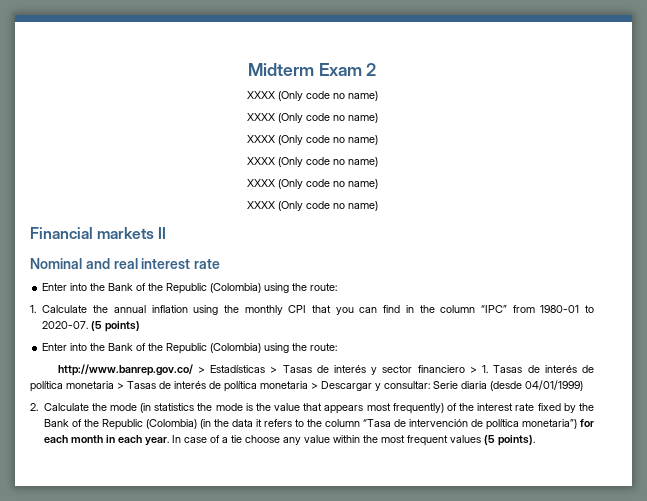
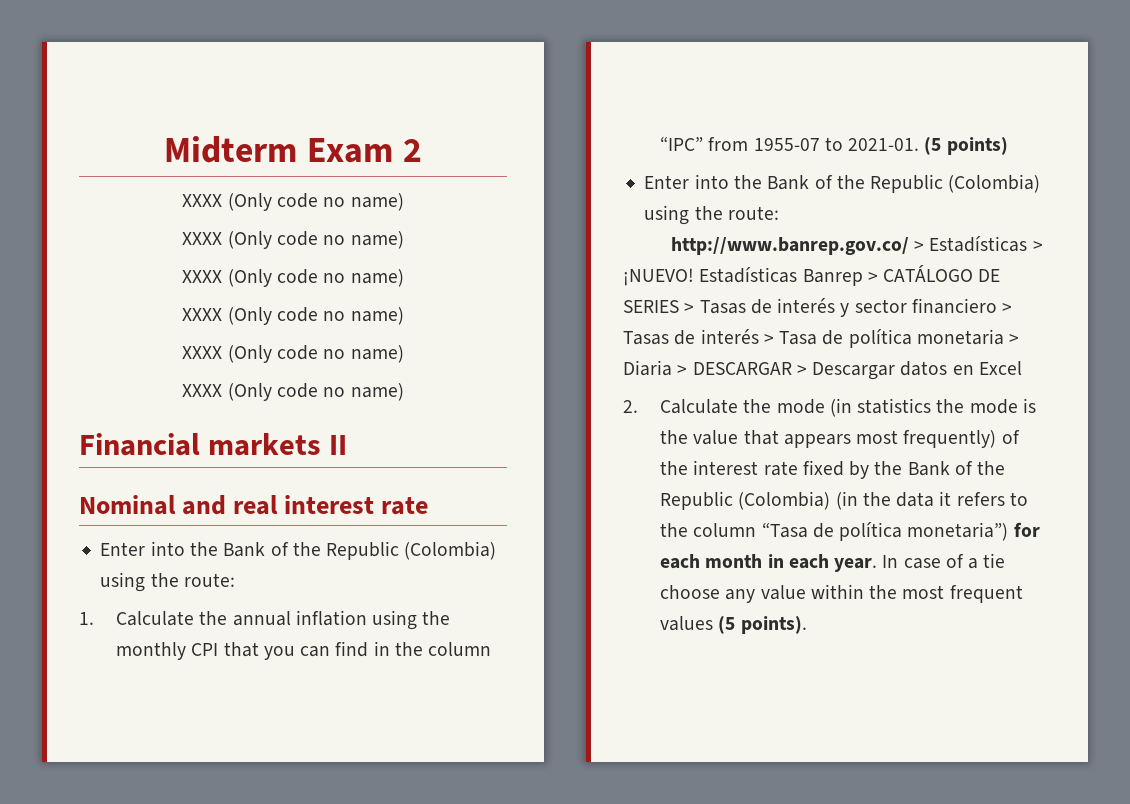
[540,305,594,313] [42,321,89,329] 1980-01 to 2020-07. -> [753,137,920,151] 1955-07 to 2021-01.
(278, 370) none -> [623,265,1001,286] [623,300,695,313] ¡NUEVO! Estadísticas Banrep > CATÁLOGO DE SERIES >
[482,365,594,373] [30,380,583,392] 1. Tasas de interés de política monetaria > Tasas de interés de política monetaria > Descargar y consultar: Serie diaria (desde 04/01/1999) -> [623,329,1020,348] [623,360,1022,380] Tasas de interés > Tasa de política monetaria > Diaria > DESCARGAR > Descargar datos en Excel
[408,419,483,427] intervención de -> (834, 530) none

